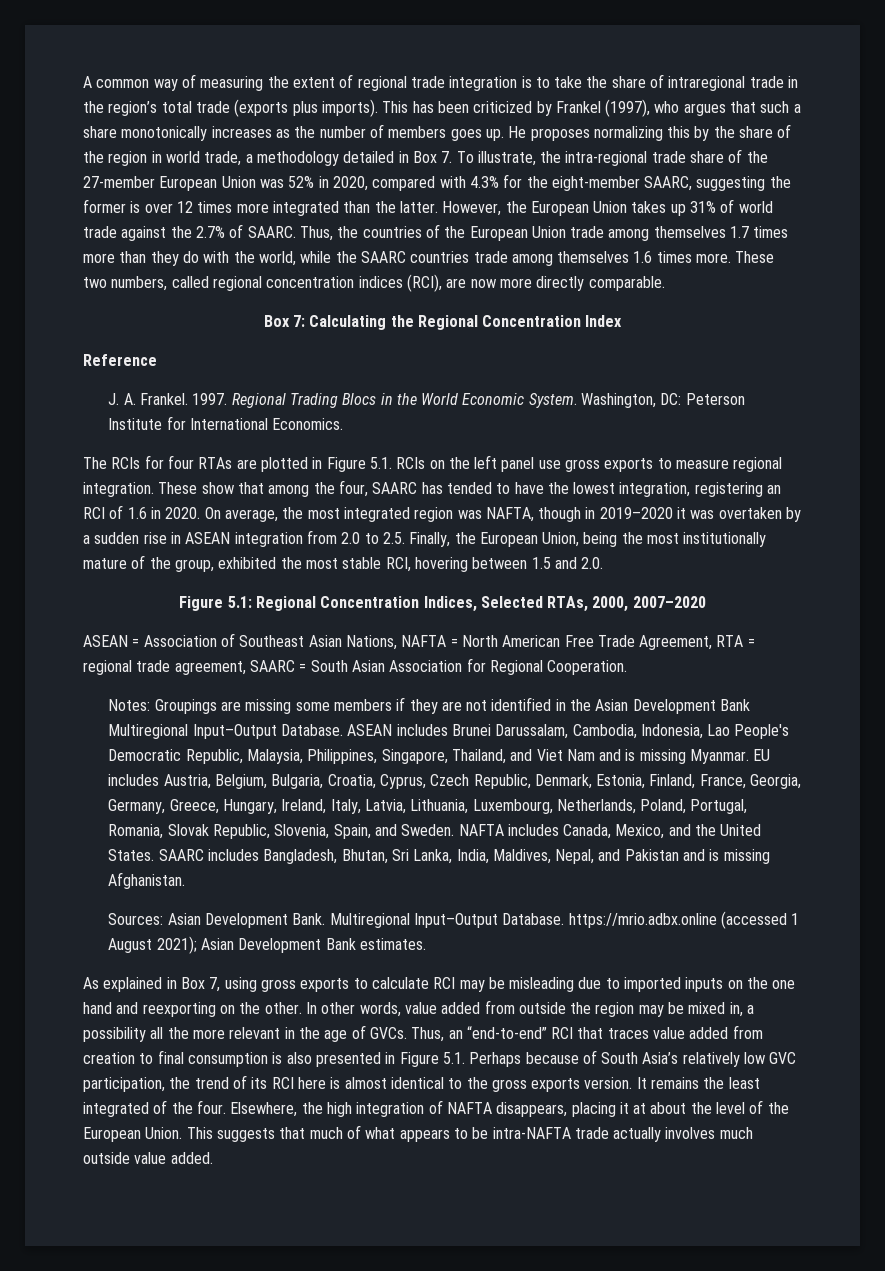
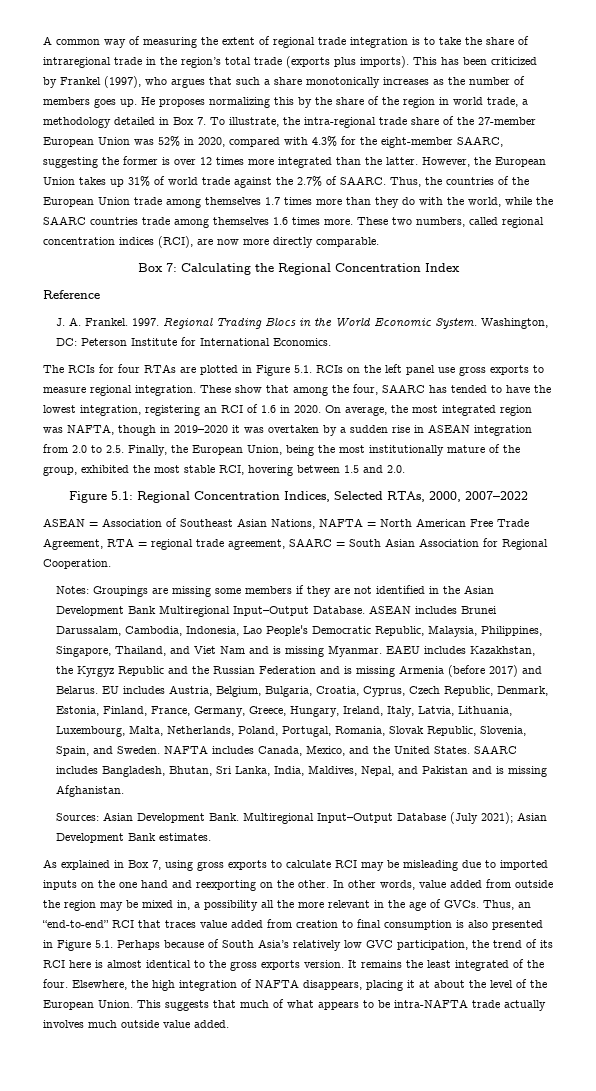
[632,596,706,608] 2007–2020 -> [464,491,528,500] 2007–2022
(750, 756) none -> [386,645,536,656] [56,665,543,677] [56,686,99,694] EAEU includes Kazakhstan, the Kyrgyz Republic and the Russian Federation and is missing Armenia (before 2017) and Belarus.
[750,774,802,789] Georgia, -> (191, 711) none
(553, 806) none -> [129,725,164,736] Malta,
[502,911,800,929] [108,938,153,953] Database. https://mrio.adbx.online (accessed 1 August -> [397,812,479,824] Database (July

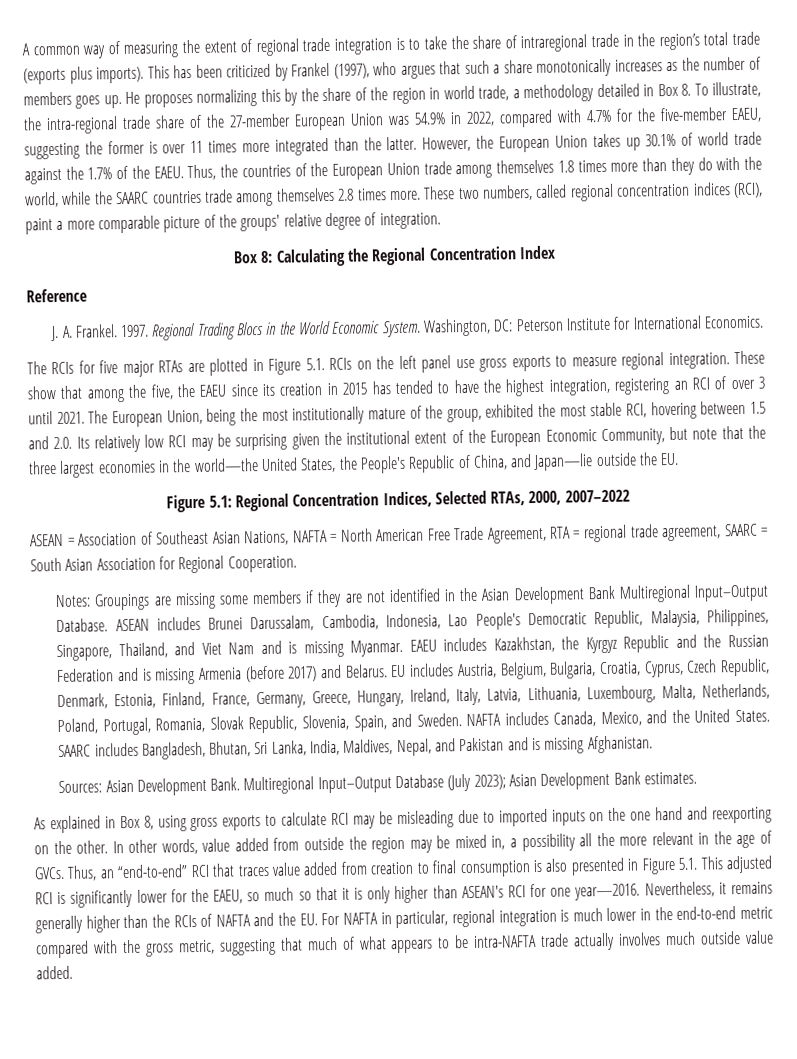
[197,117,206,125] 7. -> [681,83,692,96] 8.
[158,136,503,148] 52% in 2020, compared with 4.3% for the eight-member SAARC, -> [414,107,762,128] 54.9% in 2022, compared with 4.7% for the five-member EAEU,
[200,157,212,165] 12 -> [190,140,204,154] 11
[128,176,150,187] 31% -> [645,133,677,147] 30.1%
[297,176,386,187] 2.7% of SAARC. -> [87,165,184,180] 1.7% of the EAEU.
[265,197,280,205] 1.7 -> [557,160,574,173] 1.8
[273,217,288,225] 1.6 -> [337,188,355,201] 2.8
[197,237,379,248] [137,263,177,272] are now more directly comparable. // Box 7: -> [25,212,441,235] [233,250,274,264] paint a more comparable picture of the groups' relative degree of integration. // Box 8:
[118,364,140,373] four -> [99,360,155,378] five major
[353,384,425,395] four, SAARC -> [150,382,369,400] five, the EAEU since its creation in 2015
[43,405,76,413] lowest -> [505,378,546,397] highest
[261,405,532,416] [43,424,532,436] [43,444,188,456] 1.6 in 2020. On average, the most integrated region was NAFTA, though in 2019–2020 it was overtaken by a sudden rise in ASEAN integration from 2.0 to 2.5. Finally, the -> [730,376,765,390] [28,410,109,425] over 3 until 2021. The
(405, 469) none -> [76,425,767,453] [28,452,680,478] Its relatively low RCI may be surprising given the institutional extent of the European Economic Community, but note that the three largest economies in the world—the United States, the People's Republic of China, and Japan—lie outside the EU.
[481,812,514,824] 2021); -> [473,774,506,790] 2023);
[152,860,161,870] 7, -> [143,815,154,830] 8,
[117,939,553,951] [43,959,544,971] [43,979,547,991] [43,1000,209,1011] Perhaps because of South Asia’s relatively low GVC participation, the trend of its RCI here is almost identical to the gross exports version. It remains the least integrated of the four. Elsewhere, the high integration of NAFTA disappears, placing it at about the level of the European Union. This suggests -> [700,855,774,874] [35,881,773,908] [35,906,774,934] [35,938,276,959] This adjusted RCI is significantly lower for the EAEU, so much so that it is only higher than ASEAN's RCI for one year—2016. Nevertheless, it remains generally higher than the RCIs of NAFTA and the EU. For NAFTA in particular, regional integration is much lower in the end-to-end metric compared with the gross metric, suggesting

